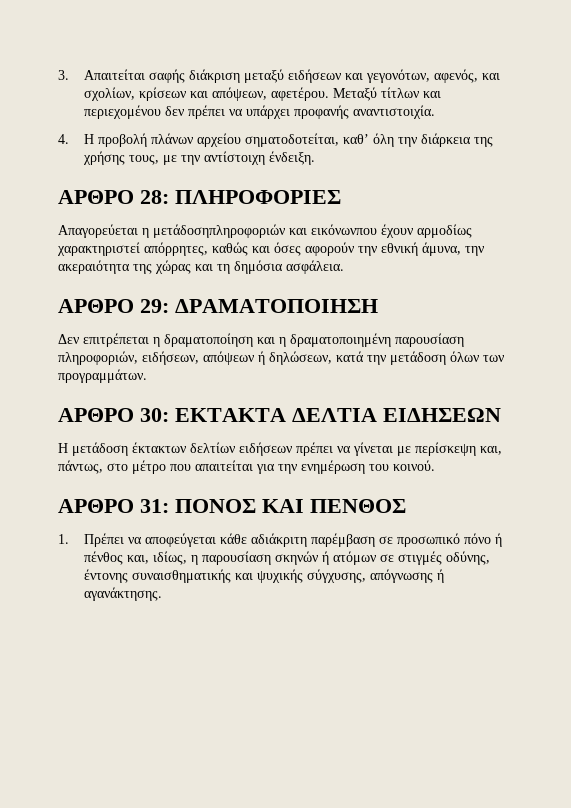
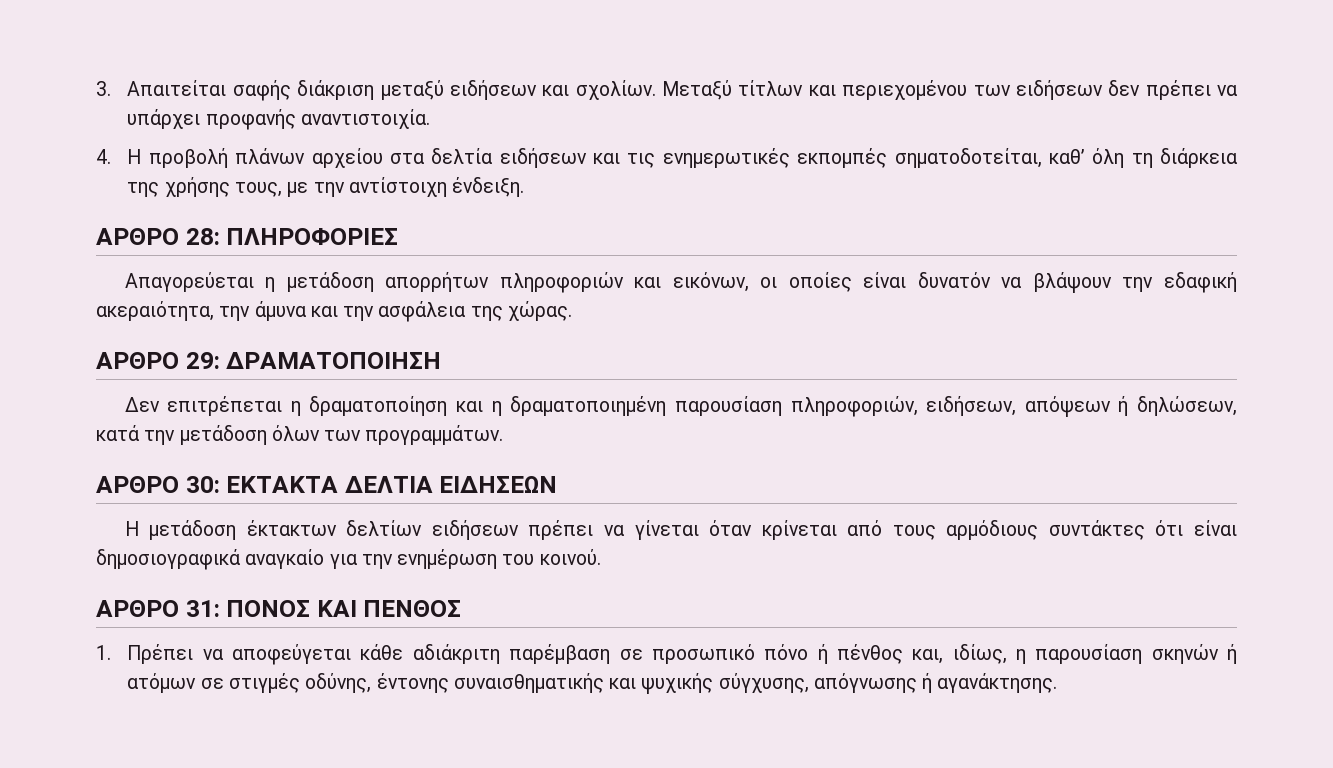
[365,69,500,83] [83,87,329,101] γεγονότων, αφενός, και σχολίων, κρίσεων και απόψεων, αφετέρου. -> [575,80,656,100] σχολίων.
(161, 112) none -> [973,80,1103,100] των ειδήσεων
(241, 140) none -> [389,148,888,168] στα δελτία ειδήσεων και τις ενημερωτικές εκπομπές
[397,137,417,147] την -> [1131,153,1153,168] τη
[153,224,472,238] [57,242,484,256] [58,260,344,274] μετάδοσηπληροφοριών και εικόνωνπου έχουν αρμοδίως χαρακτηριστεί απόρρητες, καθώς και όσες αφορούν την εθνική άμυνα, την ακεραιότητα της χώρας και τη δημόσια ασφάλεια. -> [286,272,1237,293] [96,301,572,322] μετάδοση απορρήτων πληροφοριών και εικόνων, οι οποίες είναι δυνατόν να βλάψουν την εδαφική ακεραιότητα, την άμυνα και την ασφάλεια της χώρας.
[397,442,502,456] [58,460,253,474] με περίσκεψη και, πάντως, στο μέτρο που απαιτείται -> [709,520,1237,540] [96,549,325,570] όταν κρίνεται από τους αρμόδιους συντάκτες ότι είναι δημοσιογραφικά αναγκαίο

